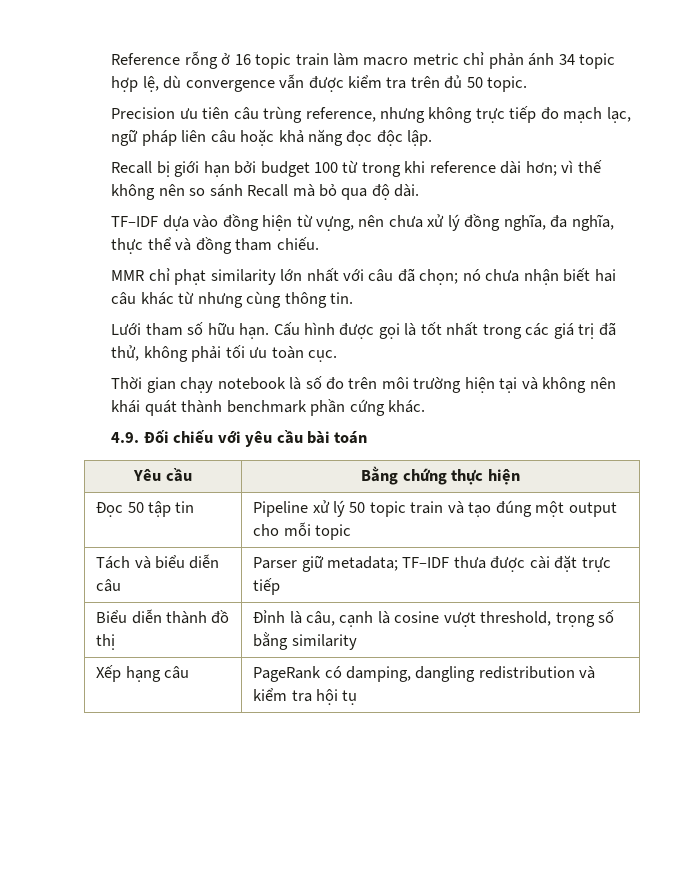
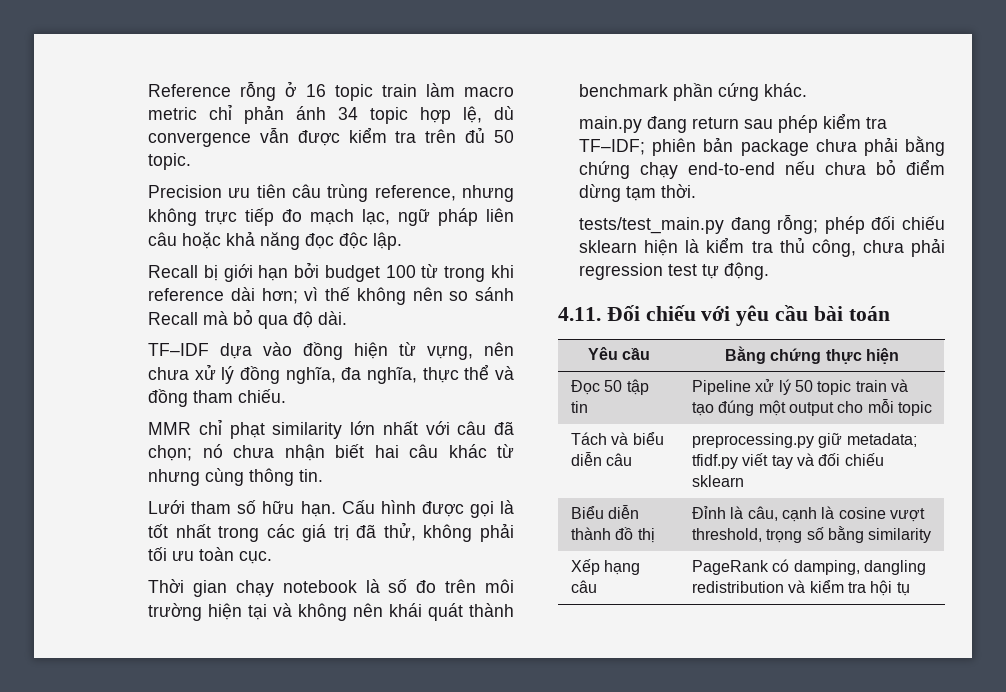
[111,432,140,443] 4.9. -> [579,113,888,133] [579,136,945,156] [579,159,945,179] [579,184,697,202] [579,214,945,234] [579,237,945,257] [579,262,770,280] [558,307,601,321] main.py đang return sau phép kiểm tra TF–IDF; phiên bản package chưa phải bằng chứng chạy end-to-end nếu chưa bỏ điểm dừng tạm thời. // tests/test_main.py đang rỗng; phép đối chiếu sklearn hiện là kiểm tra thủ công, chưa phải regression test tự động. // 4.11.
[253,557,298,569] Parser -> [691,433,814,448] preprocessing.py
[402,555,611,572] [253,578,281,595] TF–IDF thưa được cài đặt trực tiếp -> [691,453,884,469] [691,475,744,487] tfidf.py viết tay và đối chiếu sklearn

